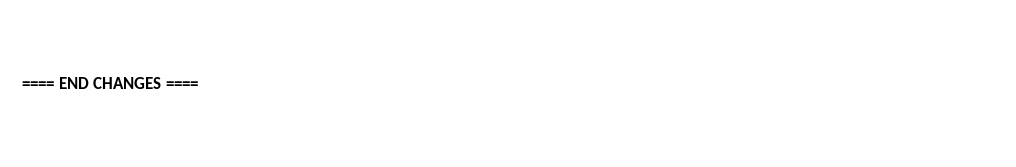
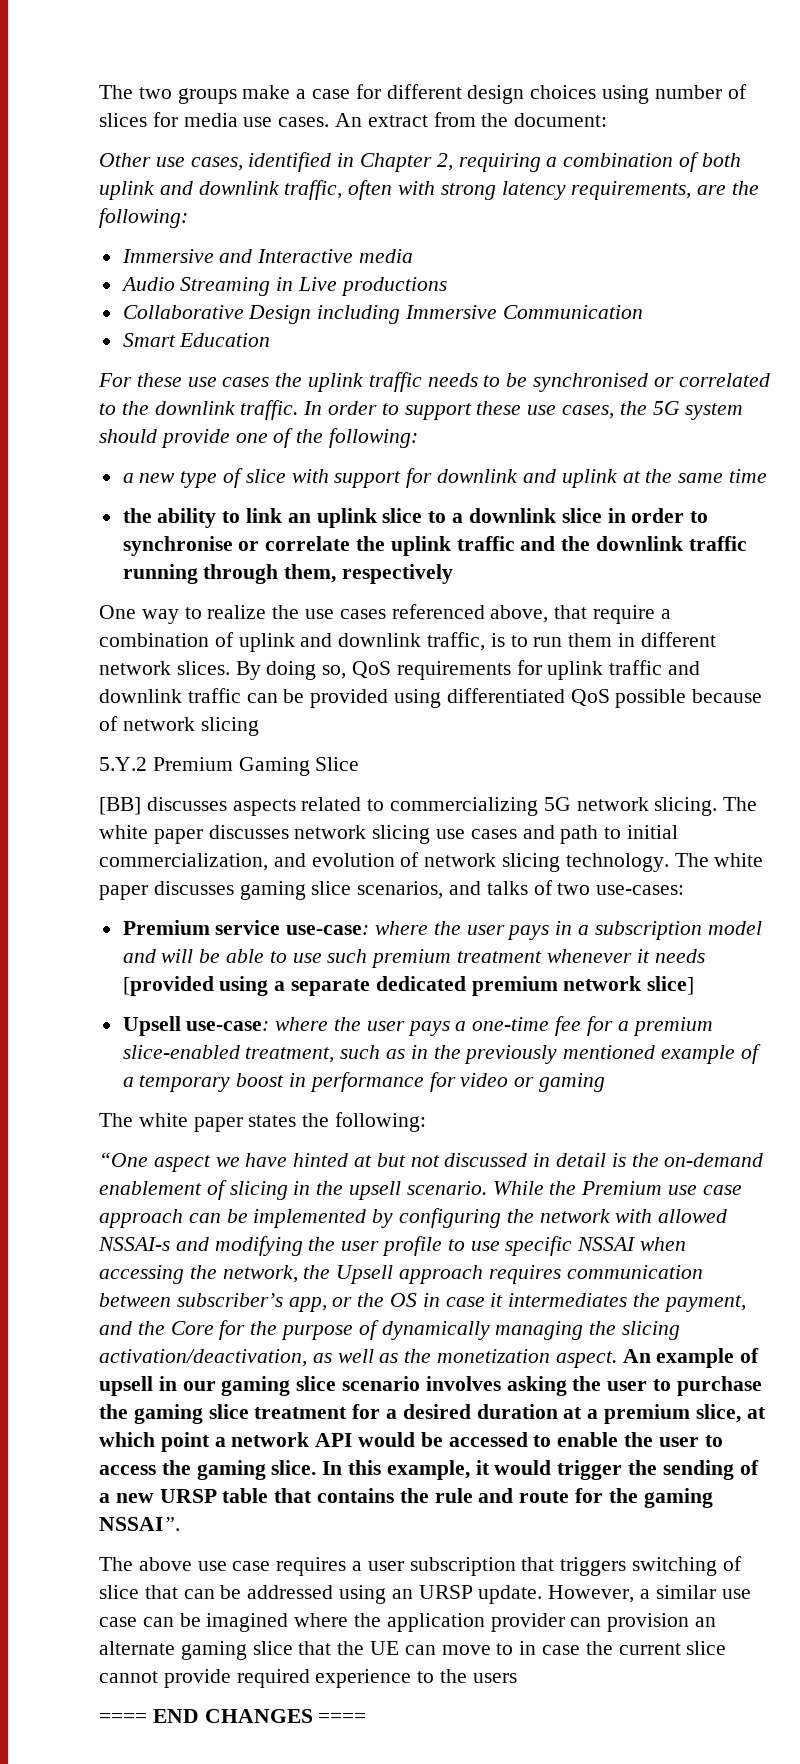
(22, 85) none -> [99,84,747,104] [99,112,608,127] [99,152,741,172] [99,180,760,200] [99,208,188,228] [121,249,414,263] [120,277,447,296] [122,305,643,324] [122,333,271,347] [98,372,770,392] [99,400,744,420] [99,428,419,448] [122,468,767,488] [122,508,709,528] [122,536,747,556] [122,564,454,584] [99,604,671,624] [99,632,716,652] [99,660,701,680] [99,688,763,708] [99,716,259,736] [99,757,360,776] [99,797,758,816] [99,825,679,844] [99,852,764,872] [99,880,685,900] [122,920,762,940] [122,949,705,968] [122,976,695,996] [122,1016,713,1036] [122,1044,761,1064] [122,1072,606,1092] [99,1112,427,1132] [99,1152,764,1172] [99,1180,742,1200] [99,1208,728,1228] [98,1236,687,1256] [99,1265,703,1284] [99,1293,746,1312] [99,1320,681,1340] [99,1348,760,1368] [99,1376,762,1396] [99,1404,766,1424] [99,1432,723,1452] [99,1460,759,1480] [99,1488,713,1508] [99,1517,180,1531] [99,1556,742,1576] [99,1585,751,1604] [99,1613,717,1632] [99,1641,727,1660] [99,1669,517,1688] The two groups make a case for different design choices using number of slices for media use cases. An extract from the document: // Other use cases, identified in Chapter 2, requiring a combination of both uplink and downlink traffic, often with strong latency requirements, are the following: // Immersive and Interactive media // Audio Streaming in Live productions // Collaborative Design including Immersive Communication // Smart Education // For these use cases the uplink traffic needs to be synchronised or correlated to the downlink traffic. In order to support these use cases, the 5G system should provide one of the following: // a new type of slice with support for downlink and uplink at the same time // the ability to link an uplink slice to a downlink slice in order to synchronise or correlate the uplink traffic and the downlink traffic running through them, respectively // One way to realize the use cases referenced above, that require a combination of uplink and downlink traffic, is to run them in different network slices. By doing so, QoS requirements for uplink traffic and downlink traffic can be provided using differentiated QoS possible because of network slicing // 5.Y.2 Premium Gaming Slice // [BB] discusses aspects related to commercializing 5G network slicing. The white paper discusses network slicing use cases and path to initial commercialization, and evolution of network slicing technology. The white paper discusses gaming slice scenarios, and talks of two use-cases: // Premium service use-case: where the user pays in a subscription model and will be able to use such premium treatment whenever it needs [provided using a separate dedicated premium network slice] // Upsell use-case: where the user pays a one-time fee for a premium slice-enabled treatment, such as in the previously mentioned example of a temporary boost in performance for video or gaming // The white paper states the following: // “One aspect we have hinted at but not discussed in detail is the on-demand enablement of slicing in the upsell scenario. While the Premium use case approach can be implemented by configuring the network with allowed NSSAI-s and modifying the user profile to use specific NSSAI when accessing the network, the Upsell approach requires communication between subscriber’s app, or the OS in case it intermediates the payment, and the Core for the purpose of dynamically managing the slicing activation/deactivation, as well as the monetization aspect. An example of upsell in our gaming slice scenario involves asking the user to purchase the gaming slice treatment for a desired duration at a premium slice, at which point a network API would be accessed to enable the user to access the gaming slice. In this example, it would trigger the sending of a new URSP table that contains the rule and route for the gaming NSSAI”. // The above use case requires a user subscription that triggers switching of slice that can be addressed using an URSP update. However, a similar use case can be imagined where the application provider can provision an alternate gaming slice that the UE can move to in case the current slice cannot provide required experience to the users //

